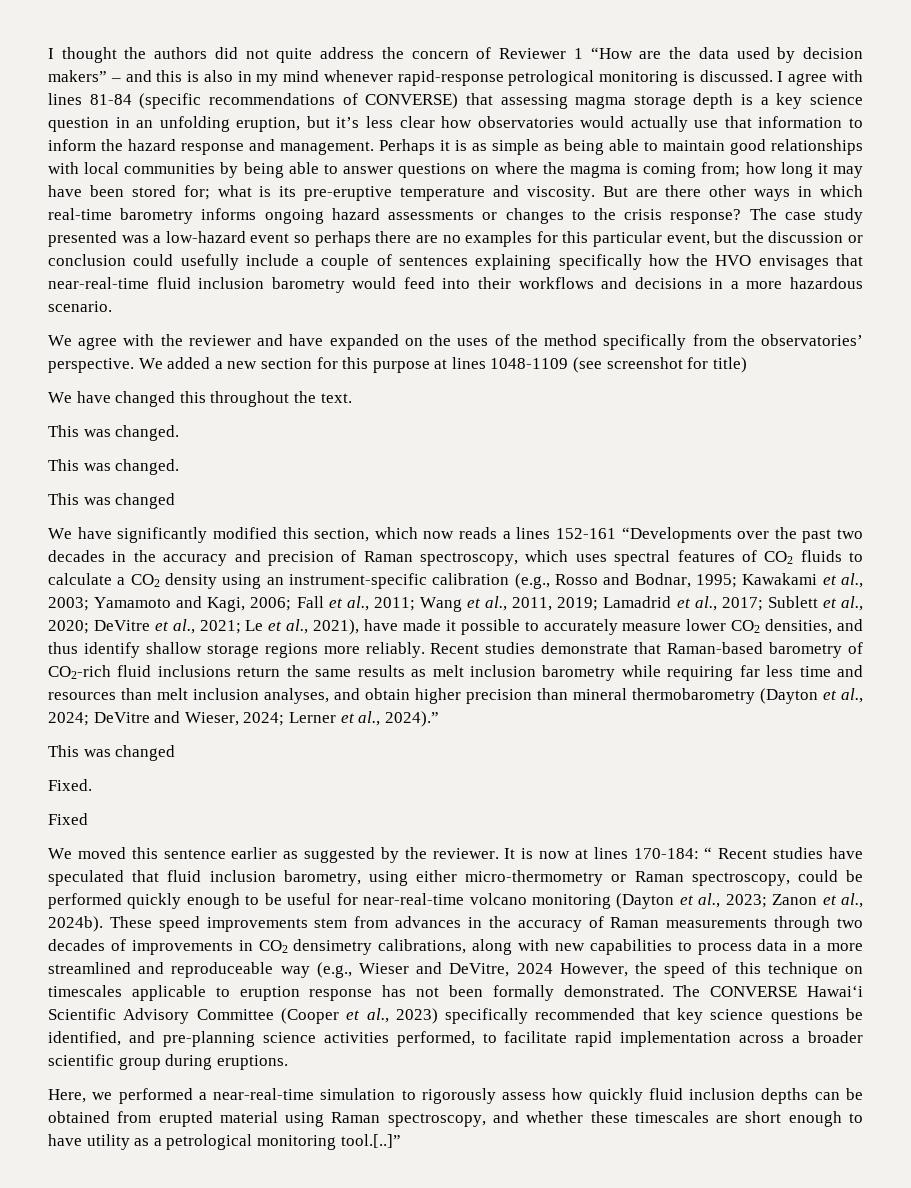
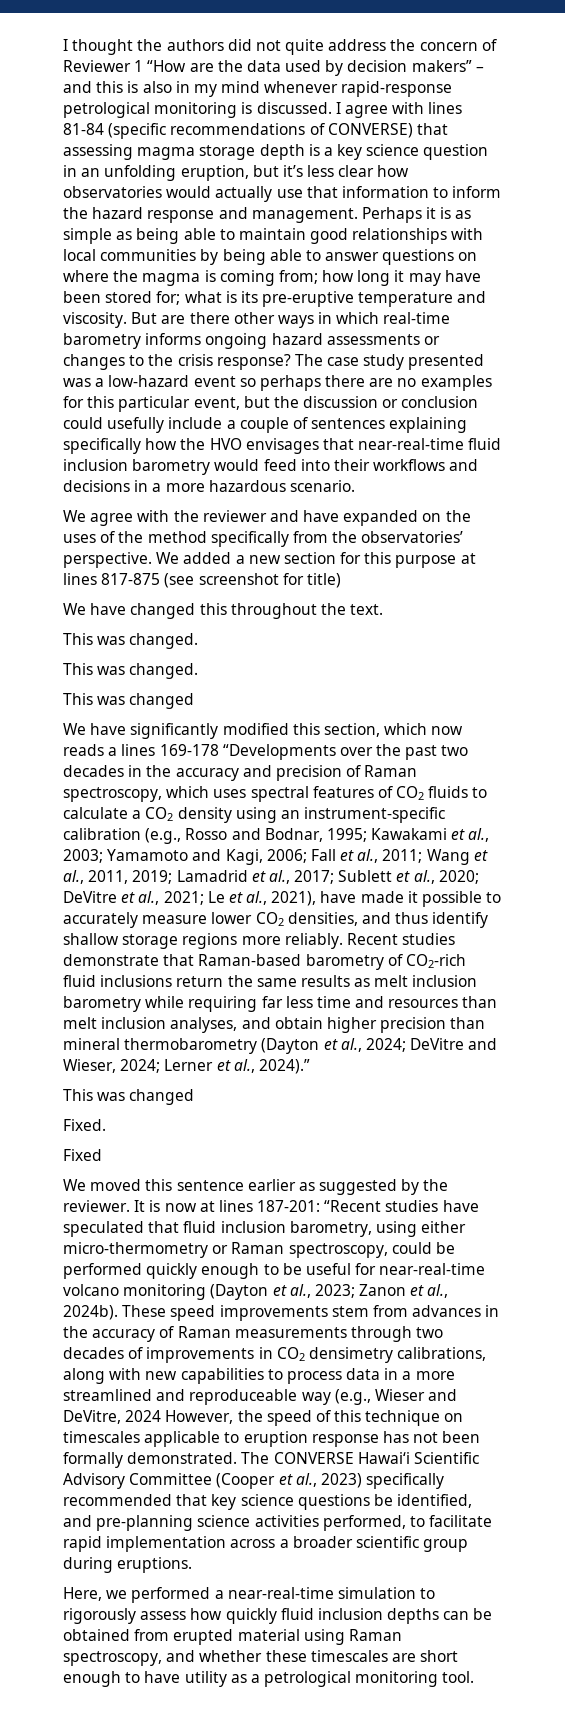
[490,358,569,369] 1048-1109 -> [101,573,161,585] 817-875
[555,528,616,539] 152-161 -> [159,744,219,756] 169-178
[633,847,768,859] 170-184: “ Recent -> [257,1200,382,1212] 187-201: “Recent
[340,1134,401,1148] tool.[..]” -> [442,1671,475,1683] tool.

